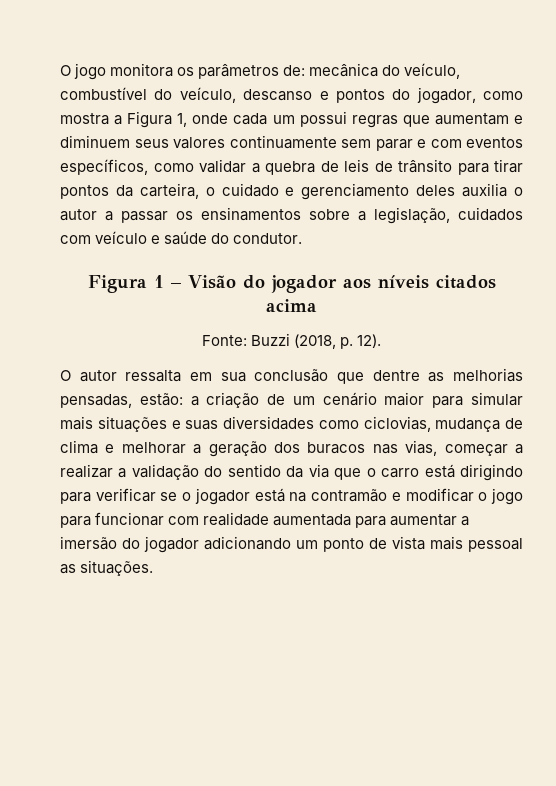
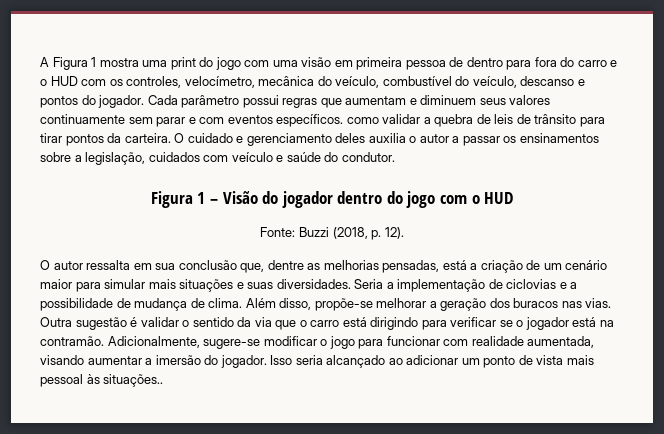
[60,63,306,80] O jogo monitora os parâmetros de: -> [40,57,618,70] [40,76,255,88] A Figura 1 mostra uma print do jogo com uma visão em primeira pessoa de dentro para fora do carro e o HUD com os controles, velocímetro,
[416,87,523,104] [60,111,295,128] jogador, como mostra a Figura 1, onde cada um -> [98,95,240,108] jogador. Cada parâmetro
[60,159,148,175] específicos, -> [276,114,344,127] específicos.
[139,183,215,199] carteira, o -> [124,133,185,143] carteira. O
[342,275,496,289] [266,299,317,312] aos níveis citados acima -> [337,191,514,208] dentro do jogo com o HUD
[337,372,364,384] que -> [240,263,265,273] que,
[139,393,183,406] estão: -> [442,260,467,270] está
[223,416,523,432] [60,440,115,454] diversidades como ciclovias, mudança de clima e -> [276,279,578,292] [40,298,373,311] diversidades. Seria a implementação de ciclovias e a possibilidade de mudança de clima. Além disso, propõe-se
[405,440,523,456] [60,464,223,480] vias, começar a realizar a validação do -> [585,298,612,308] [40,317,190,330] vias. Outra sugestão é validar o
[311,489,401,502] contramão e -> [40,336,261,349] contramão. Adicionalmente, sugere-se
[273,514,387,528] aumentada para -> [527,336,595,348] [40,355,84,365] aumentada, visando
[144,536,291,553] jogador adicionando -> [220,355,459,368] jogador. Isso seria alcançado ao adicionar
[60,560,154,576] as situações. -> [86,374,164,387] às situações..

